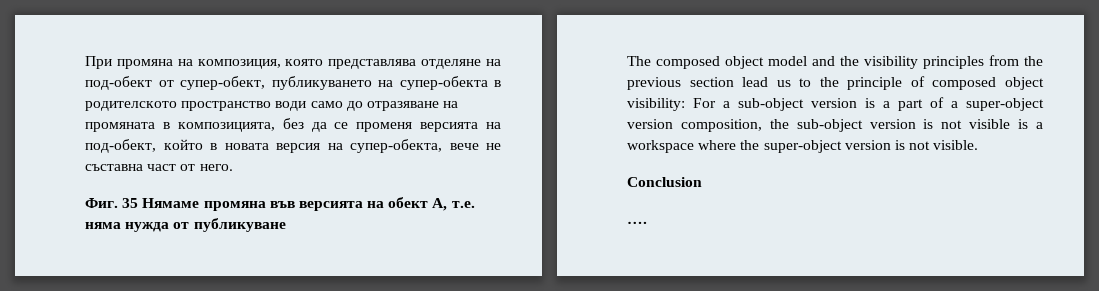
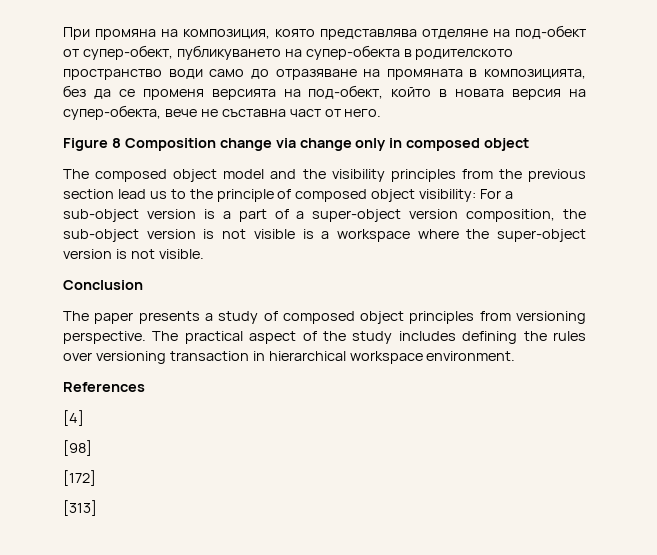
[85,197,475,211] [85,218,286,232] Фиг. 35 Нямаме промяна във версията на обект А, т.е. няма нужда от публикуване -> [63,138,530,151] Figure 8 Composition change via change only in composed object
[627,221,647,224] …. -> [63,311,586,324] [63,331,586,344] [63,351,516,364] [63,382,145,392] [63,410,84,426] [63,440,92,456] [63,470,96,486] [63,500,97,516] The paper presents a study of composed object principles from versioning perspective. The practical aspect of the study includes defining the rules over versioning transaction in hierarchical workspace environment. // References // [4] // [98] // [172] // [313]

